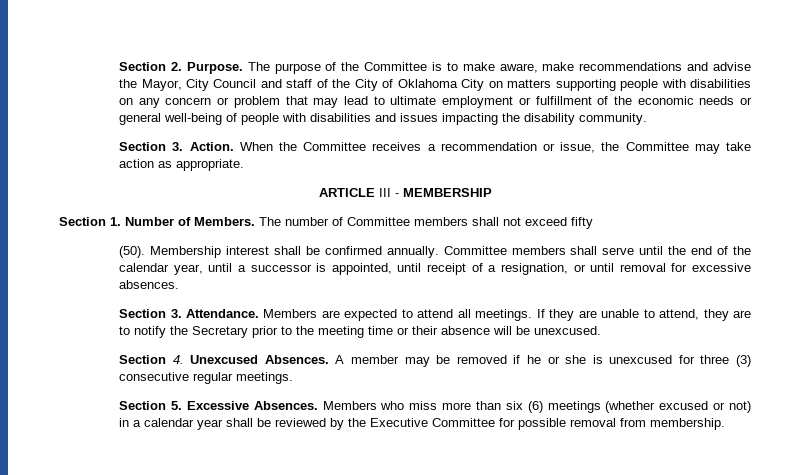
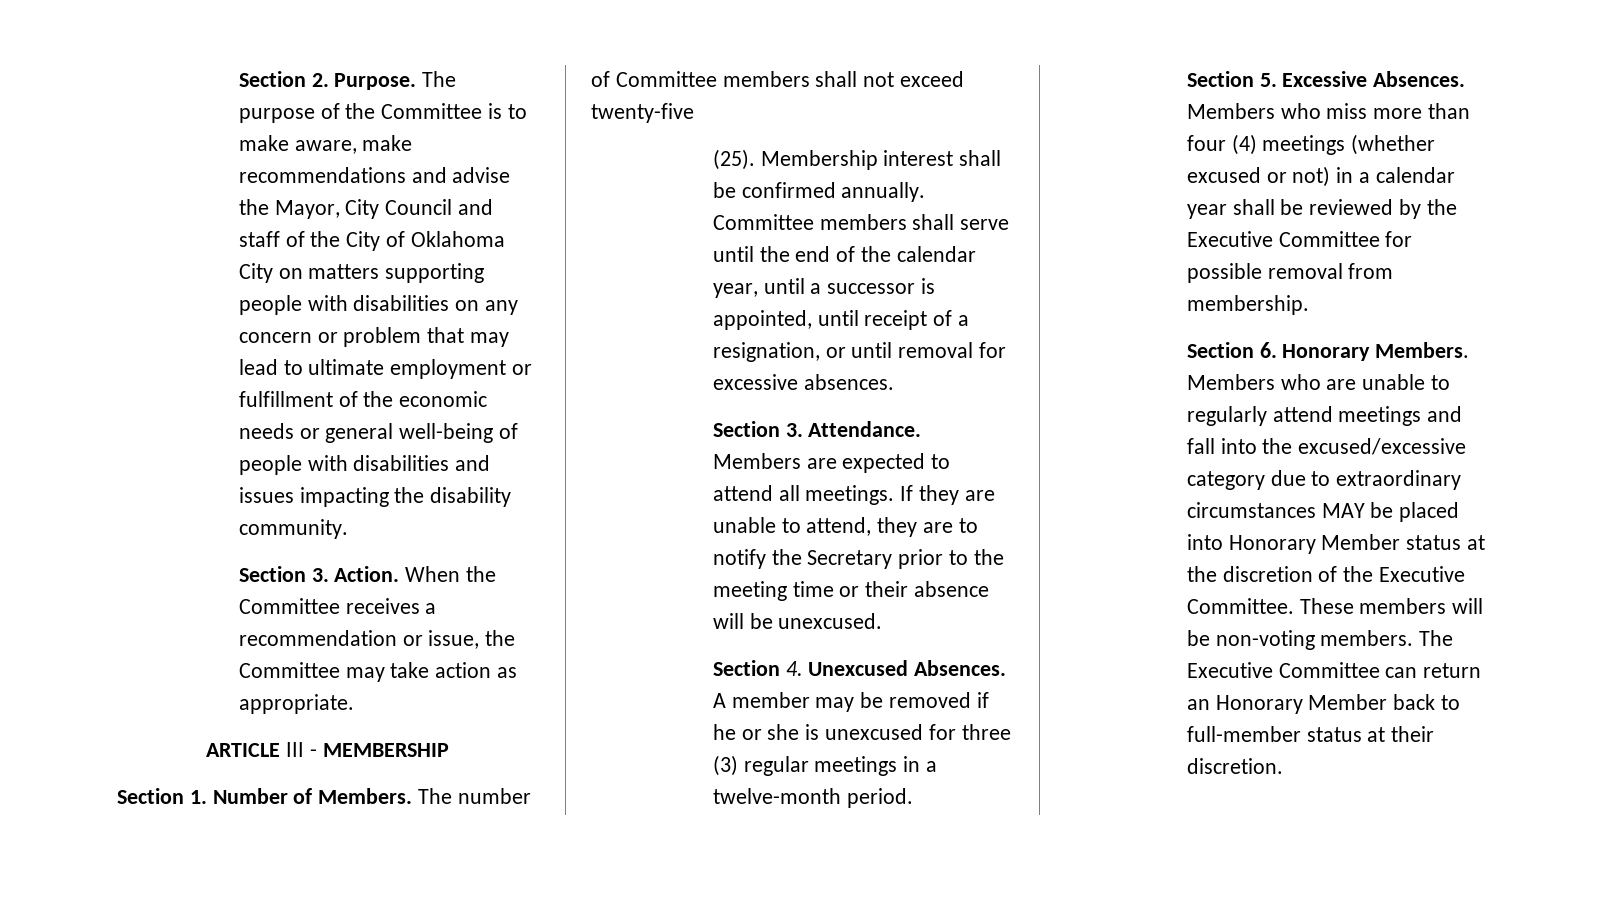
[571,217,593,229] [119,246,146,258] fifty // (50). -> [591,103,694,123] [712,149,755,170] twenty-five // (25).
[119,372,294,384] consecutive regular meetings. -> [743,756,938,776] [712,788,913,808] regular meetings in a twelve-month period.
[505,401,543,413] six (6) -> [1186,134,1257,155] four (4)
(726, 424) none -> [1186,342,1470,361] [1186,374,1451,390] [1186,406,1463,426] [1186,438,1467,455] [1186,470,1462,490] [1186,502,1460,522] [1186,534,1486,554] [1186,566,1466,582] [1186,598,1484,614] [1186,630,1454,650] [1186,662,1482,678] [1186,694,1461,714] [1186,726,1435,742] [1186,758,1283,774] // Section 6. Honorary Members. Members who are unable to regularly attend meetings and fall into the excused/excessive category due to extraordinary circumstances MAY be placed into Honorary Member status at the discretion of the Executive Committee. These members will be non-voting members. The Executive Committee can return an Honorary Member back to full-member status at their discretion.

